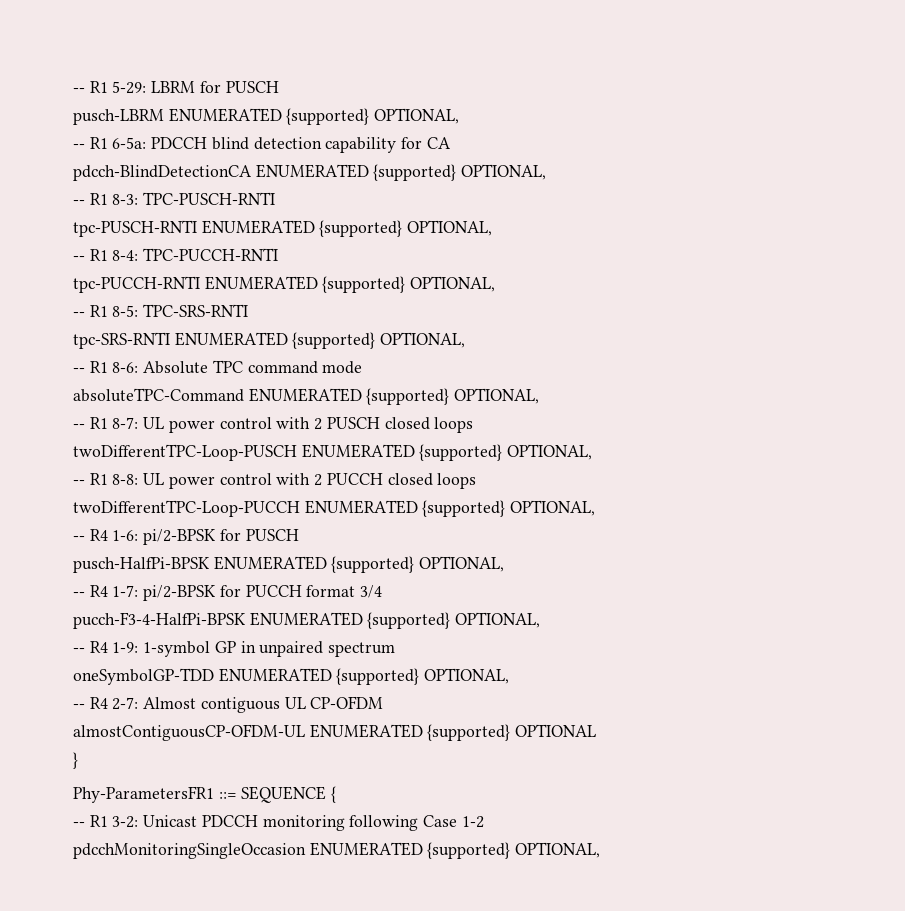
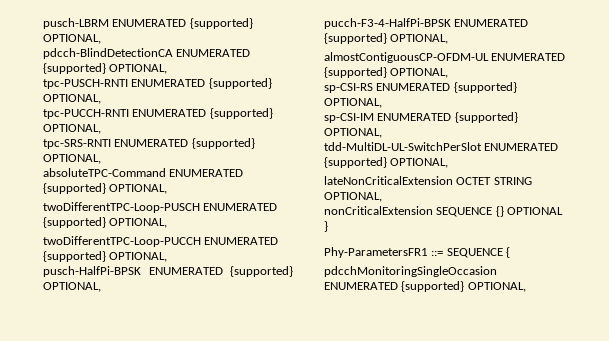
[73,81,279,94] [73,108,460,125] [73,137,451,153] -- R1 5-29: LBRM for PUSCH // pusch-LBRM ENUMERATED {supported} OPTIONAL, // -- R1 6-5a: PDCCH blind detection capability for CA -> [43,18,253,29] [43,34,101,44] pusch-LBRM ENUMERATED {supported} OPTIONAL,
[73,192,276,205] // -- R1 8-3: TPC-PUSCH-RNTI -> (168, 69) none
[73,248,279,261] // -- R1 8-4: TPC-PUCCH-RNTI -> (101, 99) none
[73,304,249,317] // -- R1 8-5: TPC-SRS-RNTI -> (101, 129) none
[73,360,363,374] [73,388,540,405] [73,417,474,433] [73,444,593,461] [73,473,477,489] [73,500,596,517] [73,529,299,545] [73,556,505,573] [73,585,383,601] [73,612,541,629] [73,641,396,657] [73,668,510,685] [73,696,384,713] [73,724,511,741] -- R1 8-6: Absolute TPC command mode // absoluteTPC-Command ENUMERATED {supported} OPTIONAL, // -- R1 8-7: UL power control with 2 PUSCH closed loops // twoDifferentTPC-Loop-PUSCH ENUMERATED {supported} OPTIONAL, // -- R1 8-8: UL power control with 2 PUCCH closed loops // twoDifferentTPC-Loop-PUCCH ENUMERATED {supported} OPTIONAL, // -- R4 1-6: pi/2-BPSK for PUSCH // pusch-HalfPi-BPSK ENUMERATED {supported} OPTIONAL, // -- R4 1-7: pi/2-BPSK for PUCCH format 3/4 // pucch-F3-4-HalfPi-BPSK ENUMERATED {supported} OPTIONAL, // -- R4 1-9: 1-symbol GP in unpaired spectrum // oneSymbolGP-TDD ENUMERATED {supported} OPTIONAL, // -- R4 2-7: Almost contiguous UL CP-OFDM // almostContiguousCP-OFDM-UL ENUMERATED {supported} -> [43,168,244,177] [43,183,168,194] [43,202,278,213] [43,217,168,228] [43,236,279,247] [43,251,168,262] [43,266,293,277] [43,282,101,292] [324,18,529,29] [324,33,449,44] [324,52,566,63] [324,67,449,78] [324,82,517,93] [324,98,382,108] [324,112,518,123] [324,128,382,138] [324,142,559,151] [324,157,449,168] [324,176,532,185] [324,192,382,202] [324,206,504,217] absoluteTPC-Command ENUMERATED {supported} OPTIONAL, // twoDifferentTPC-Loop-PUSCH ENUMERATED {supported} OPTIONAL, // twoDifferentTPC-Loop-PUCCH ENUMERATED {supported} OPTIONAL, // pusch-HalfPi-BPSK ENUMERATED {supported} OPTIONAL, // pucch-F3-4-HalfPi-BPSK ENUMERATED {supported} OPTIONAL, // almostContiguousCP-OFDM-UL ENUMERATED {supported} OPTIONAL, // sp-CSI-RS ENUMERATED {supported} OPTIONAL, // sp-CSI-IM ENUMERATED {supported} OPTIONAL, // tdd-MultiDL-UL-SwitchPerSlot ENUMERATED {supported} OPTIONAL, // lateNonCriticalExtension OCTET STRING OPTIONAL, // nonCriticalExtension SEQUENCE {}
[73,815,484,831] // -- R1 3-2: Unicast PDCCH monitoring following Case 1-2 -> (511, 252) none

